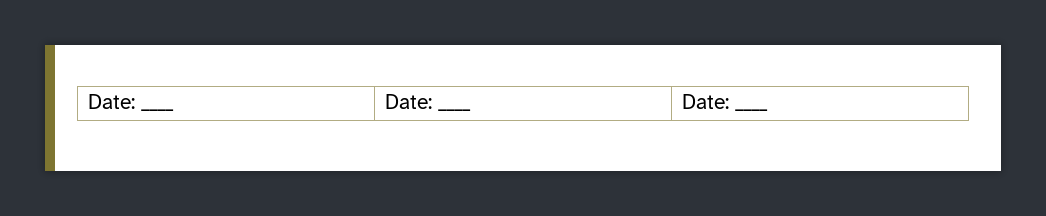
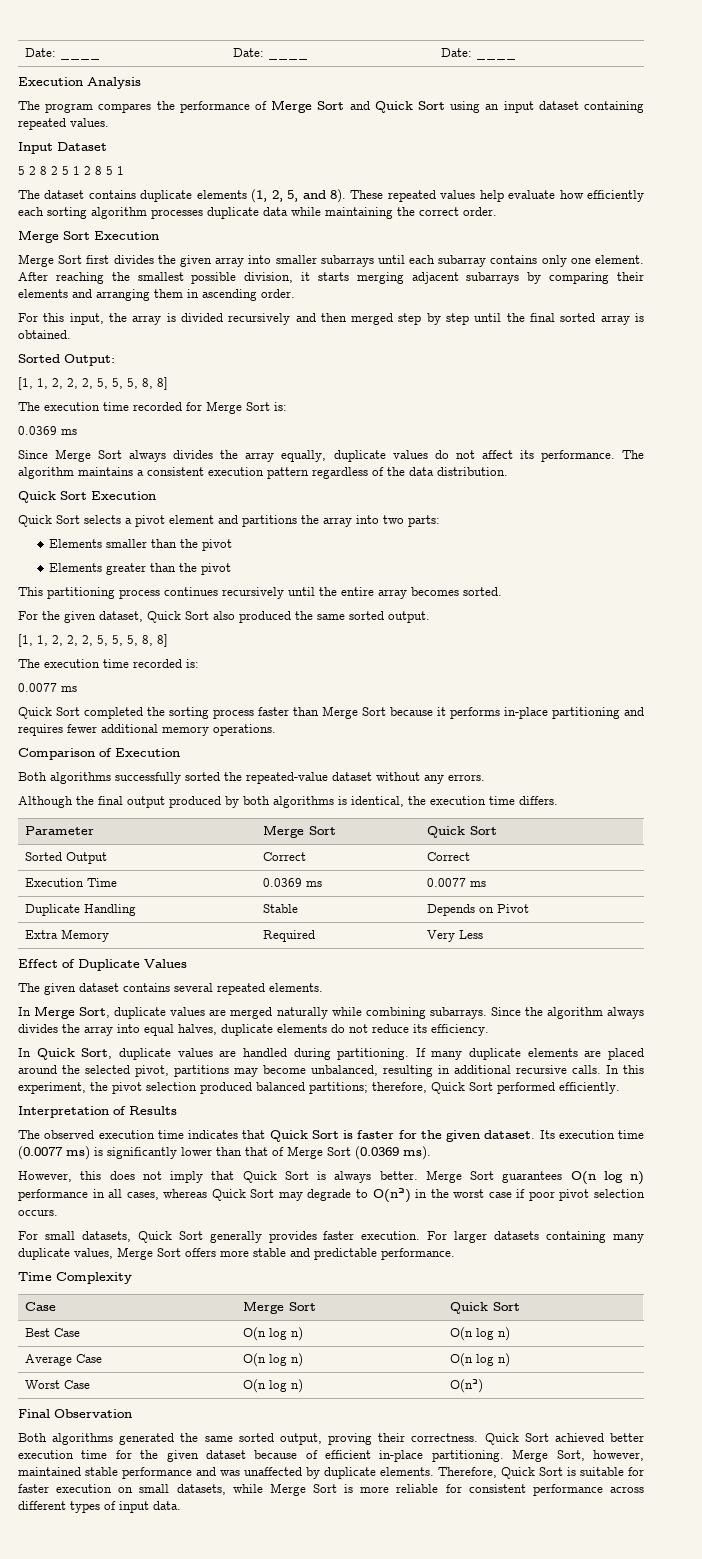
(768, 110) none -> [18,77,141,89] [18,100,644,113] [18,118,109,130] [18,142,107,154] [18,166,124,175] [18,189,644,203] [18,207,497,219] [18,230,159,243] [18,254,644,267] [18,272,644,284] [18,289,295,301] [18,313,644,325] [18,330,71,339] [18,354,115,366] [18,377,168,390] [18,401,287,414] [18,426,77,435] [18,449,644,462] [18,467,508,479] [18,491,156,503] [18,515,440,527] [49,539,233,551] [49,563,232,575] [18,587,502,599] [18,611,430,623] [18,634,168,647] [18,659,199,668] [18,683,77,692] [18,706,644,719] [18,724,276,736] [18,748,180,760] [18,772,485,784] [18,796,558,808] [24,826,94,835] [262,825,336,838] [426,826,497,838] [24,852,107,864] [262,852,306,861] [426,852,470,861] [24,878,117,887] [262,878,322,887] [426,878,486,887] [24,904,136,916] [262,904,298,913] [426,904,529,916] [24,929,109,942] [262,930,315,942] [426,930,483,942] [18,959,187,971] [18,983,323,995] [18,1006,644,1019] [18,1024,489,1036] [18,1048,644,1060] [18,1065,644,1077] [18,1082,620,1094] [18,1106,177,1118] [18,1130,644,1142] [18,1146,431,1160] [18,1170,644,1185] [18,1188,645,1203] [18,1209,58,1216] [18,1231,644,1243] [18,1247,455,1260] [18,1272,132,1284] [24,1302,56,1311] [242,1301,316,1314] [449,1302,520,1314] [24,1328,80,1337] [242,1327,303,1341] [449,1327,510,1341] [24,1354,102,1366] [242,1353,303,1367] [449,1353,510,1367] [24,1380,90,1389] [242,1379,303,1393] [449,1379,483,1393] [18,1409,132,1418] [18,1433,644,1445] [18,1449,644,1462] [18,1467,644,1479] [18,1483,645,1496] [18,1501,181,1513] // Execution Analysis // The program compares the performance of Merge Sort and Quick Sort using an input dataset containing repeated values. // Input Dataset // 5 2 8 2 5 1 2 8 5 1 // The dataset contains duplicate elements (1, 2, 5, and 8). These repeated values help evaluate how efficiently each sorting algorithm processes duplicate data while maintaining the correct order. // Merge Sort Execution // Merge Sort first divides the given array into smaller subarrays until each subarray contains only one element. After reaching the smallest possible division, it starts merging adjacent subarrays by comparing their elements and arranging them in ascending order. // For this input, the array is divided recursively and then merged step by step until the final sorted array is obtained. // Sorted Output: // [1, 1, 2, 2, 2, 5, 5, 5, 8, 8] // The execution time recorded for Merge Sort is: // 0.0369 ms // Since Merge Sort always divides the array equally, duplicate values do not affect its performance. The algorithm maintains a consistent execution pattern regardless of the data distribution. // Quick Sort Execution // Quick Sort selects a pivot element and partitions the array into two parts: // Elements smaller than the pivot // Elements greater than the pivot // This partitioning process continues recursively until the entire array becomes sorted. // For the given dataset, Quick Sort also produced the same sorted output. // [1, 1, 2, 2, 2, 5, 5, 5, 8, 8] // The execution time recorded is: // 0.0077 ms // Quick Sort completed the sorting process faster than Merge Sort because it performs in-place partitioning and requires fewer additional memory operations. // Comparison of Execution // Both algorithms successfully sorted the repeated-value dataset without any errors. // Although the final output produced by both algorithms is identical, the execution time differs. // Parameter | Merge Sort | Quick Sort // Sorted Output | Correct | Correct // Execution Time | 0.0369 ms | 0.0077 ms // Duplicate Handling | Stable | Depends on Pivot // Extra Memory | Required | Very Less // Effect of Duplicate Values // The given dataset contains several repeated elements. // In Merge Sort, duplicate values are merged naturally while combining subarrays. Since the algorithm always divides the array into equal halves, duplicate elements do not reduce its efficiency. // In Quick Sort, duplicate values are handled during partitioning. If many duplicate elements are placed around the selected pivot, partitions may become unbalanced, resulting in additional recursive calls. In this experiment, the pivot selection produced balanced partitions; therefore, Quick Sort performed efficiently. // Interpretation of Results // The observed execution time indicates that Quick Sort is faster for the given dataset. Its execution time (0.0077 ms) is significantly lower than that of Merge Sort (0.0369 ms). // However, this does not imply that Quick Sort is always better. Merge Sort guarantees O(n log n) performance in all cases, whereas Quick Sort may degrade to O(n²) in the worst case if poor pivot selection occurs. // For small datasets, Quick Sort generally provides faster execution. For larger datasets containing many duplicate values, Merge Sort offers more stable and predictable performance. // Time Complexity // Case | Merge Sort | Quick Sort // Best Case | O(n log n) | O(n log n) // Average Case | O(n log n) | O(n log n) // Worst Case | O(n log n) | O(n²) // Final Observation // Both algorithms generated the same sorted output, proving their correctness. Quick Sort achieved better execution time for the given dataset because of efficient in-place partitioning. Merge Sort, however, maintained stable performance and was unaffected by duplicate elements. Therefore, Quick Sort is suitable for faster execution on small datasets, while Merge Sort is more reliable for consistent performance across different types of input data.

